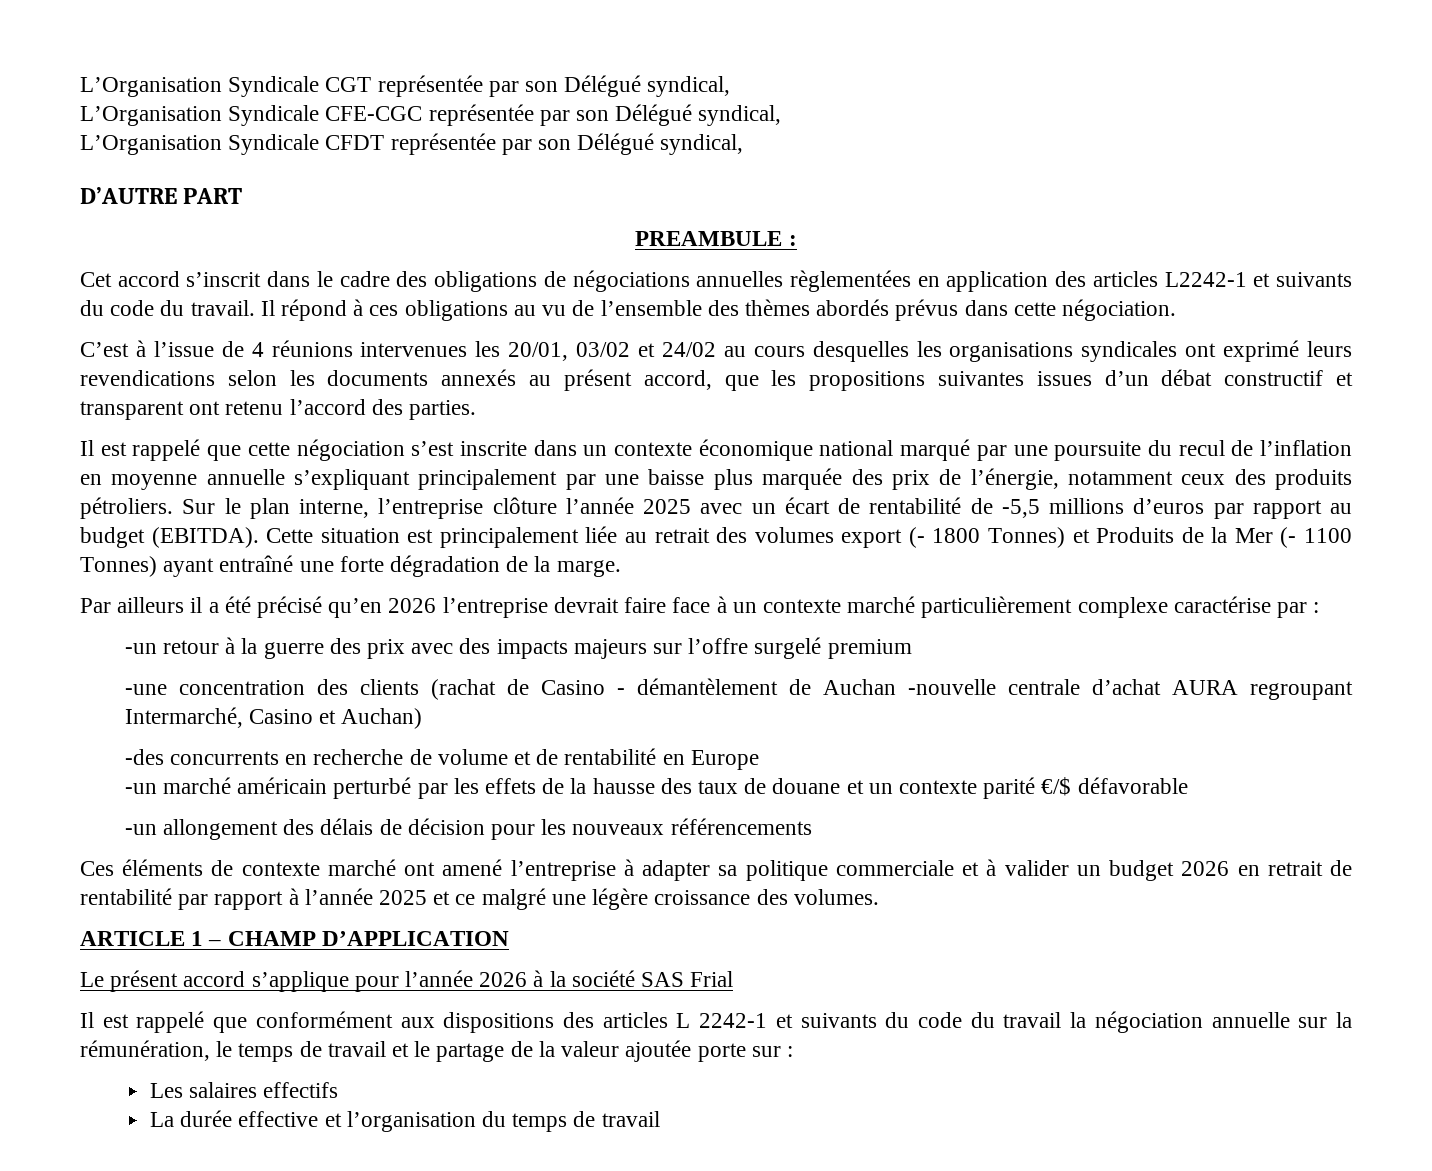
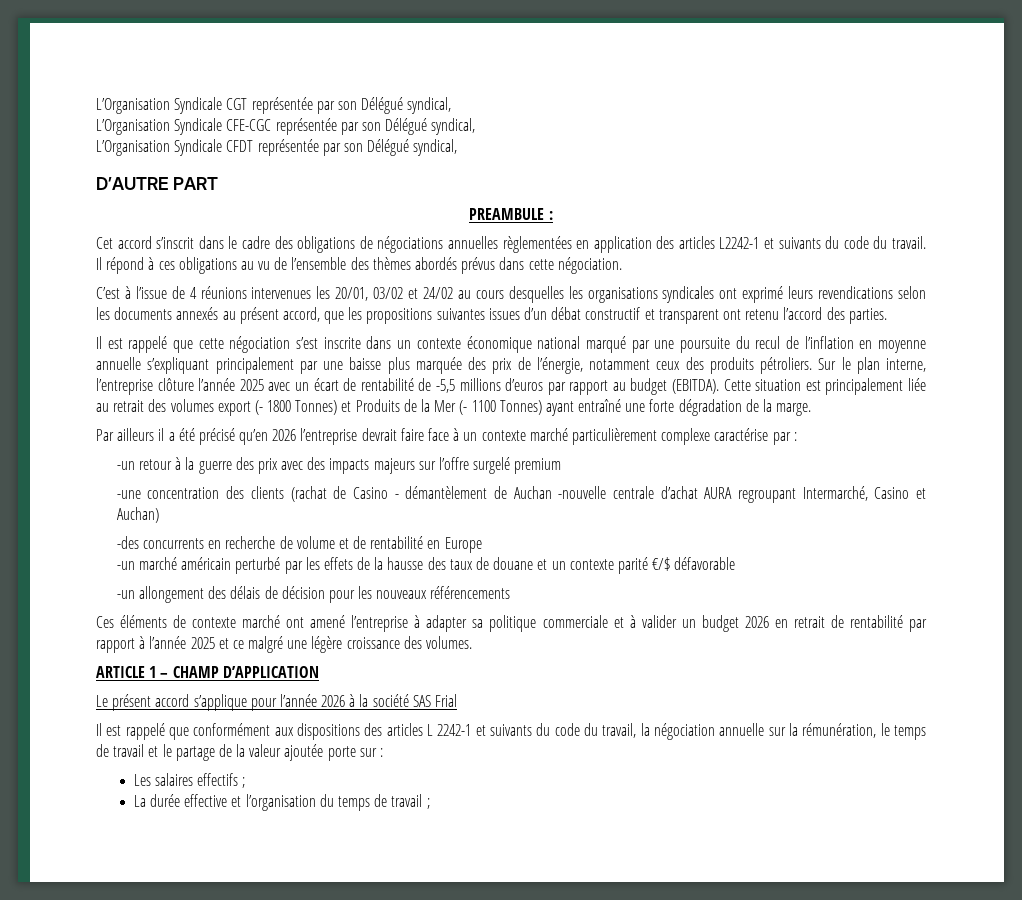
[1003,1012,1062,1028] travail -> [602,723,637,738] travail,
(339, 1090) none -> [242,777,246,788] ;
(660, 1119) none -> [426,798,430,809] ;

